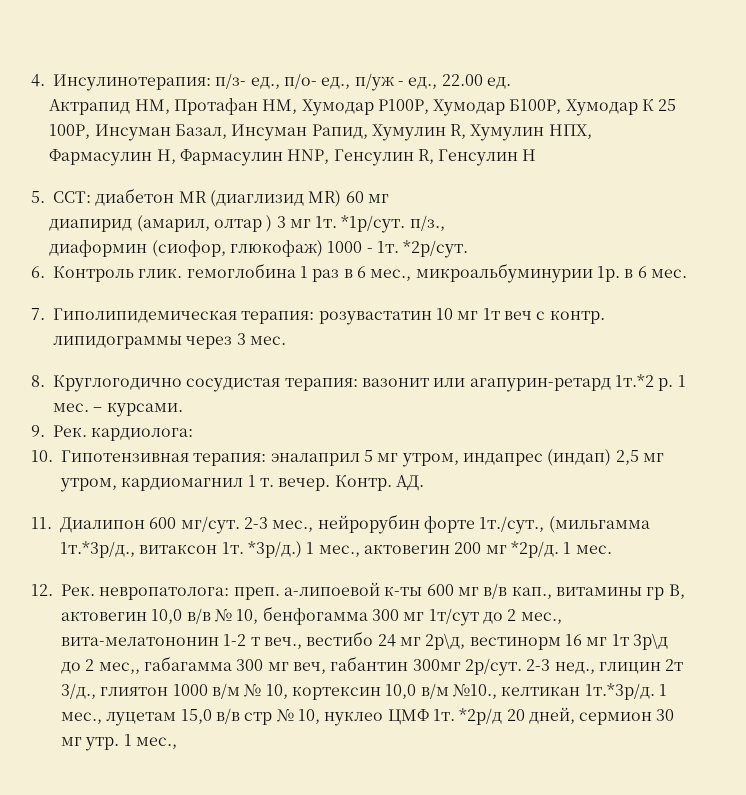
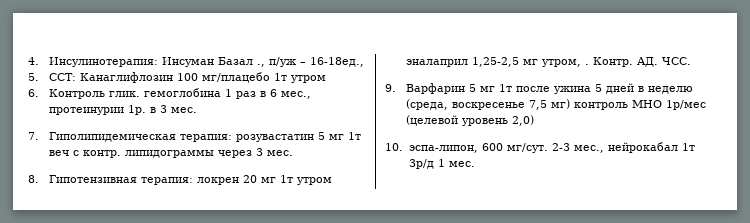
[215,73,511,91] [49,98,677,116] [49,124,592,141] [49,149,537,166] [31,188,389,207] [49,215,445,233] [49,240,469,258] п/з- ед., п/о- ед., п/уж - ед., 22.00 ед. // Актрапид НМ, Протафан НМ, Хумодар Р100Р, Хумодар Б100Р, Хумодар К 25 100Р, Инсуман Базал, Инсуман Рапид, Хумулин R, Хумулин НПХ, Фармасулин Н, Фармасулин НNР, Генсулин R, Генсулин Н // 5. ССТ: диабетон МR (диаглизид МR) 60 мг // диапирид (амарил, олтар ) 3 мг 1т. *1р/сут. п/з., // диаформин (сиофор, глюкофаж) 1000 - 1т. *2р/сут. -> [162,57,365,67] [28,72,327,83] Инсуман Базал ., п/уж – 16-18ед., // 5. ССТ: Канаглифлозин 100 мг/плацебо 1т утром
[415,263,593,283] микроальбуминурии -> [49,107,125,115] протеинурии
[637,266,647,278] 6 -> [160,105,168,113] 3
[435,308,453,320] 10 -> [318,132,326,140] 5
[53,374,686,392] [53,402,183,417] [31,425,194,441] [31,449,664,467] [60,475,424,492] [31,514,650,534] [60,541,612,558] [31,582,685,600] [61,606,562,626] [61,631,668,650] [61,656,684,676] [61,683,667,700] [61,707,675,726] [61,734,177,751] Круглогодично сосудистая терапия: вазонит или агапурин-ретард 1т.*2 р. 1 мес. – курсами. // 9. Рек. кардиолога: // 10. Гипотензивная терапия: эналаприл 5 мг утром, индапрес (индап) 2,5 мг утром, кардиомагнил 1 т. вечер. Контр. АД. // 11. Диалипон 600 мг/сут. 2-3 мес., нейрорубин форте 1т./сут., (мильгамма 1т.*3р/д., витаксон 1т. *3р/д.) 1 мес., актовегин 200 мг *2р/д. 1 мес. // 12. Рек. невропатолога: преп. а-липоевой к-ты 600 мг в/в кап., витамины гр В, актовегин 10,0 в/в № 10, бенфогамма 300 мг 1т/сут до 2 мес., вита-мелатононин 1-2 т веч., вестибо 24 мг 2р\д, вестинорм 16 мг 1т 3р\д до 2 мес,, габагамма 300 мг веч, габантин 300мг 2р/сут. 2-3 нед., глицин 2т 3/д., глиятон 1000 в/м № 10, кортексин 10,0 в/м №10., келтикан 1т.*3р/д. 1 мес., луцетам 15,0 в/в стр № 10, нуклео ЦМФ 1т. *2р/д 20 дней, сермион 30 мг утр. 1 мес., -> [49,175,333,185] [406,57,692,67] [385,83,694,94] [406,99,707,110] [406,115,535,126] [385,142,695,153] [408,159,475,169] Гипотензивная терапия: локрен 20 мг 1т утром эналаприл 1,25-2,5 мг утром, . Контр. АД. ЧСС. // 9. Варфарин 5 мг 1т после ужина 5 дней в неделю (среда, воскресенье 7,5 мг) контроль МНО 1р/мес (целевой уровень 2,0) // 10. эспа-липон, 600 мг/сут. 2-3 мес., нейрокабал 1т 3р/д 1 мес.

